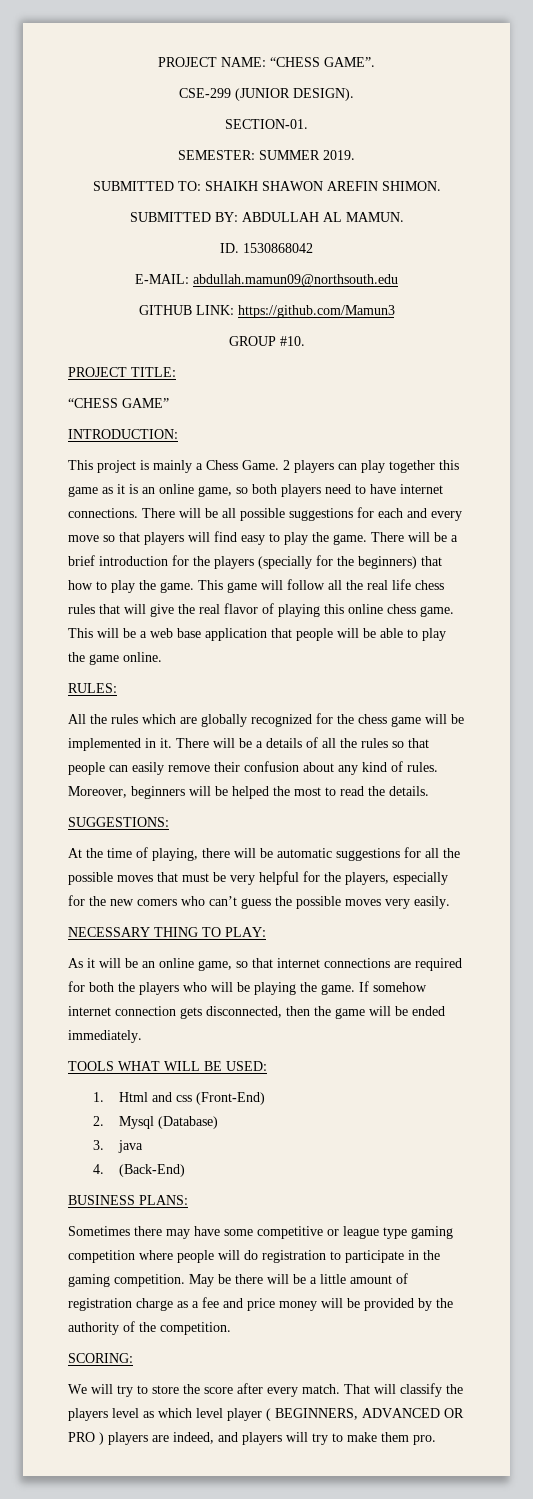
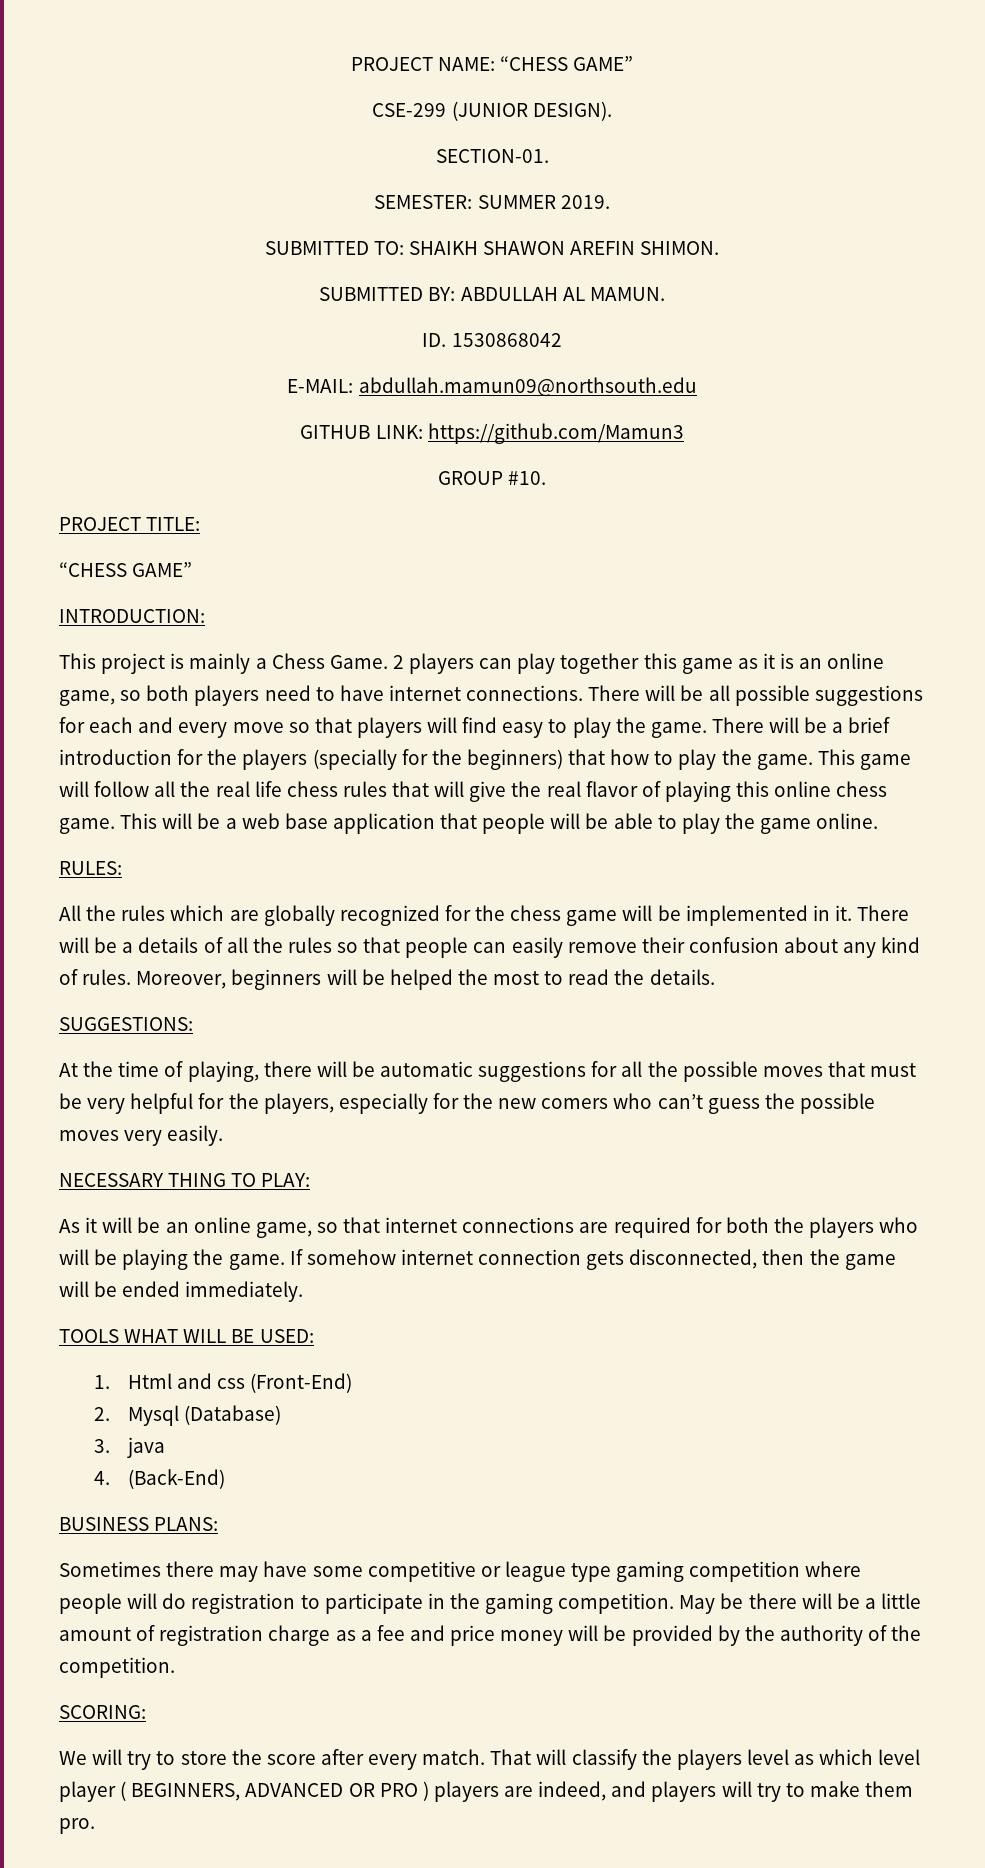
[324,57,375,67] GAME”. -> [573,56,634,71] GAME”

